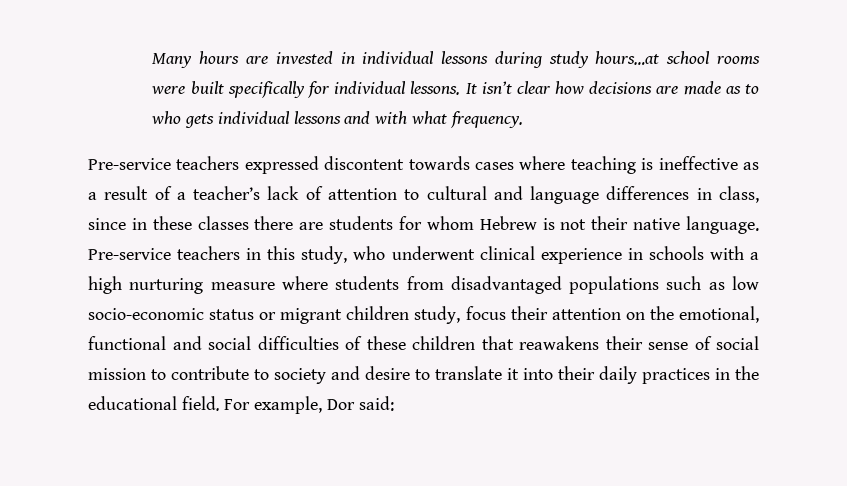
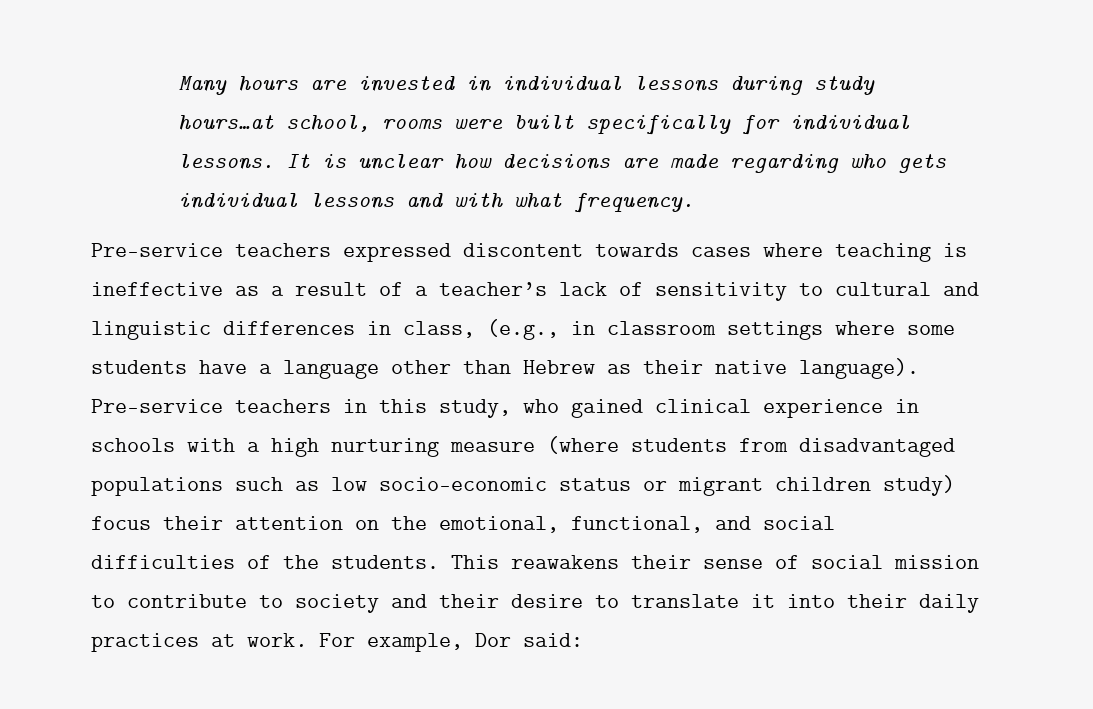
[666,51,711,64] school -> [285,115,370,132] school,
[481,81,551,94] isn’t clear -> [321,154,444,170] is unclear
[725,84,759,94] as to -> [729,154,839,173] regarding
[328,188,397,200] attention -> [655,282,787,301] sensitivity
[530,186,600,204] language -> [91,321,211,340] linguistic
[88,216,587,230] since in these classes there are students for whom Hebrew is not -> [487,319,955,340] [91,360,631,379] (e.g., in classroom settings where some students have a language other than Hebrew as
[686,216,759,234] language. -> [799,358,919,379] language).
[391,246,475,260] underwent -> [571,399,643,418] gained
[281,276,328,290] where -> [547,436,619,454] (where
[414,306,461,324] study, -> [883,475,955,496] study)
[88,336,166,350] functional -> [571,516,703,533] functional,
[366,336,514,350] these children that -> [283,555,499,569] the students. This
(360, 373) none -> [439,594,499,608] their
[715,366,759,380] [88,396,220,411] in the educational field. -> [211,633,307,647] at work.

